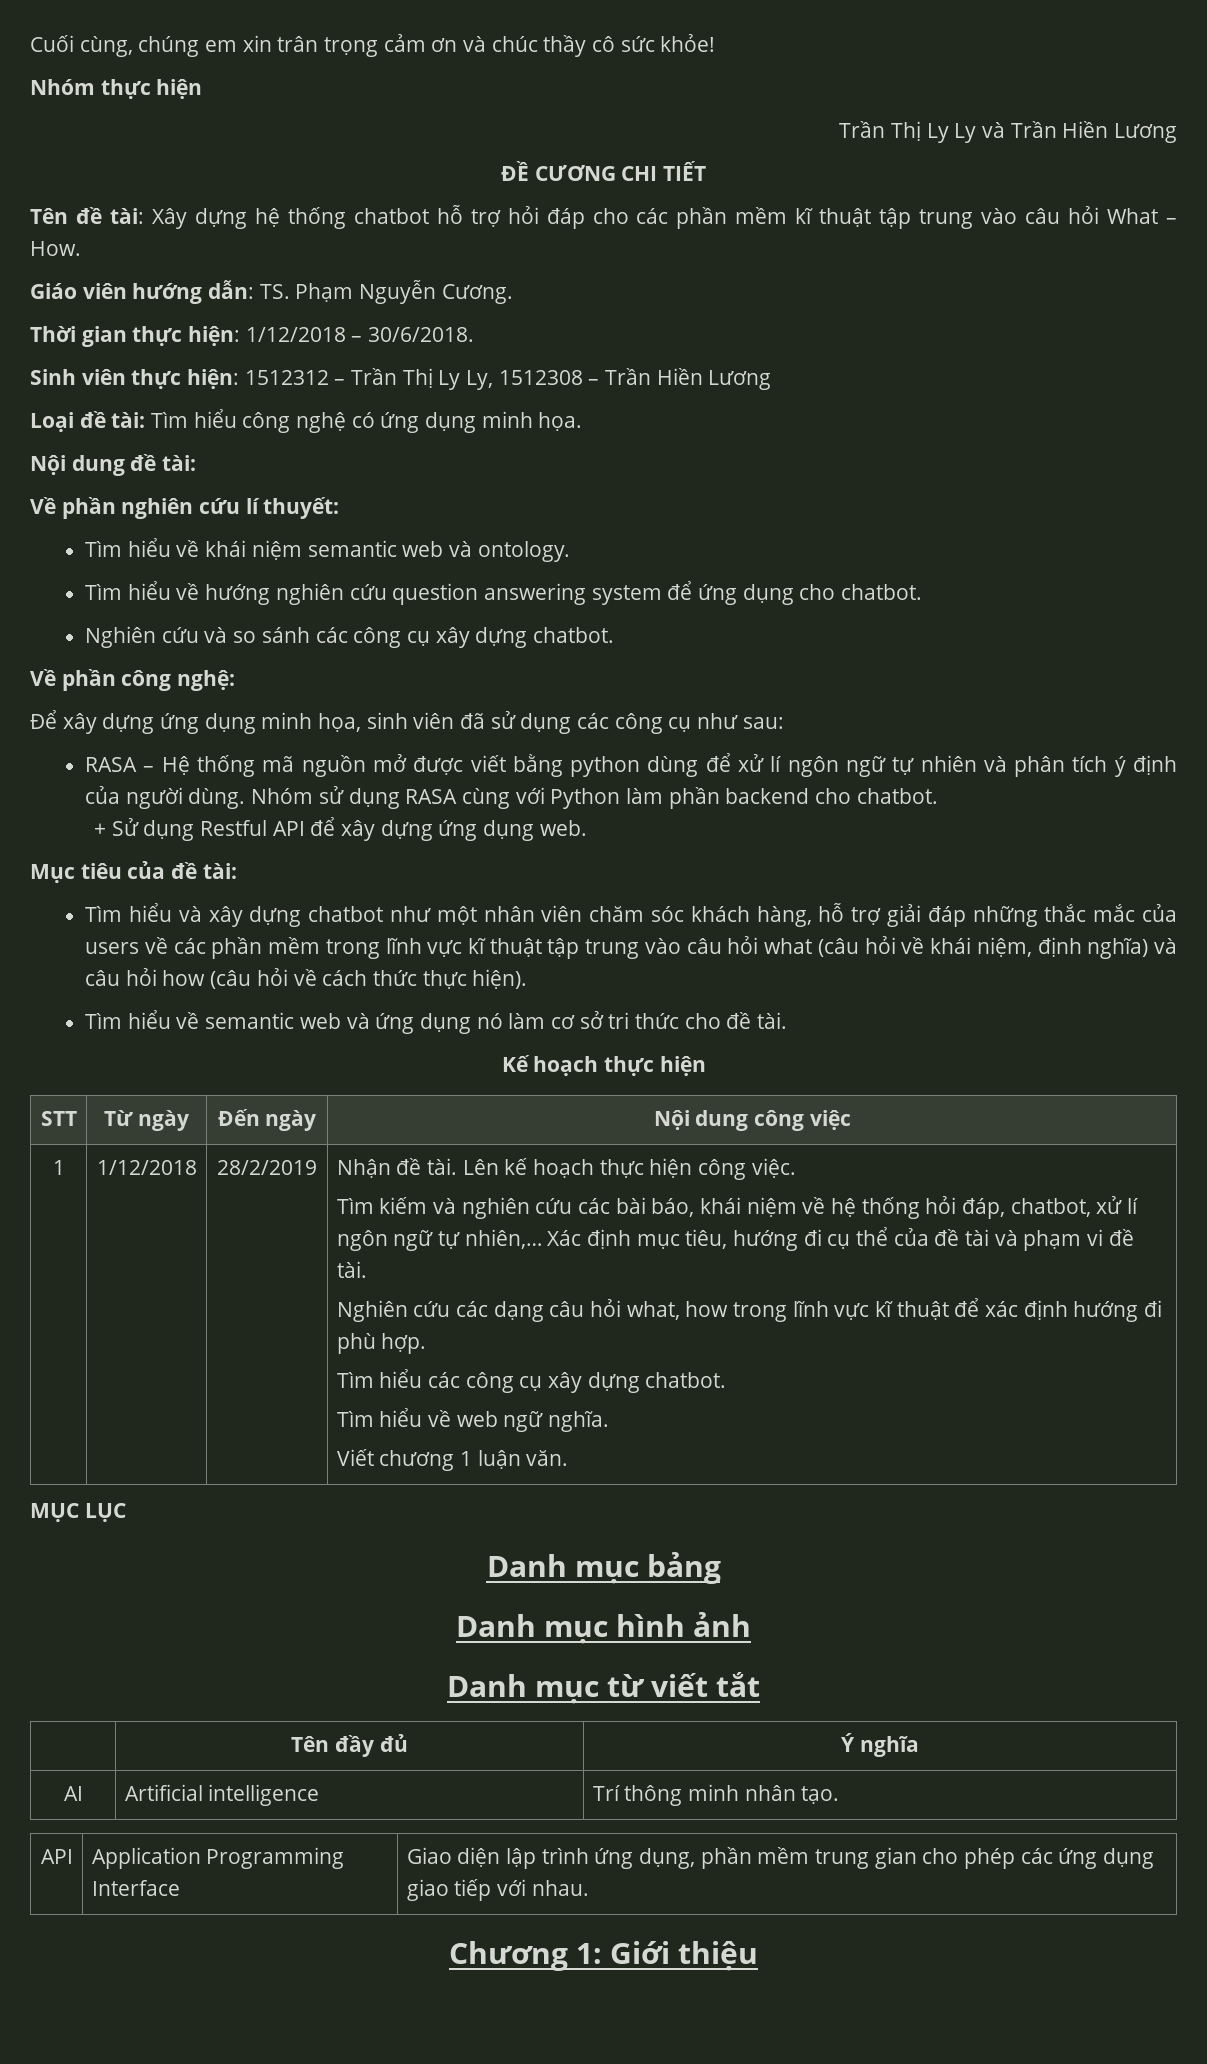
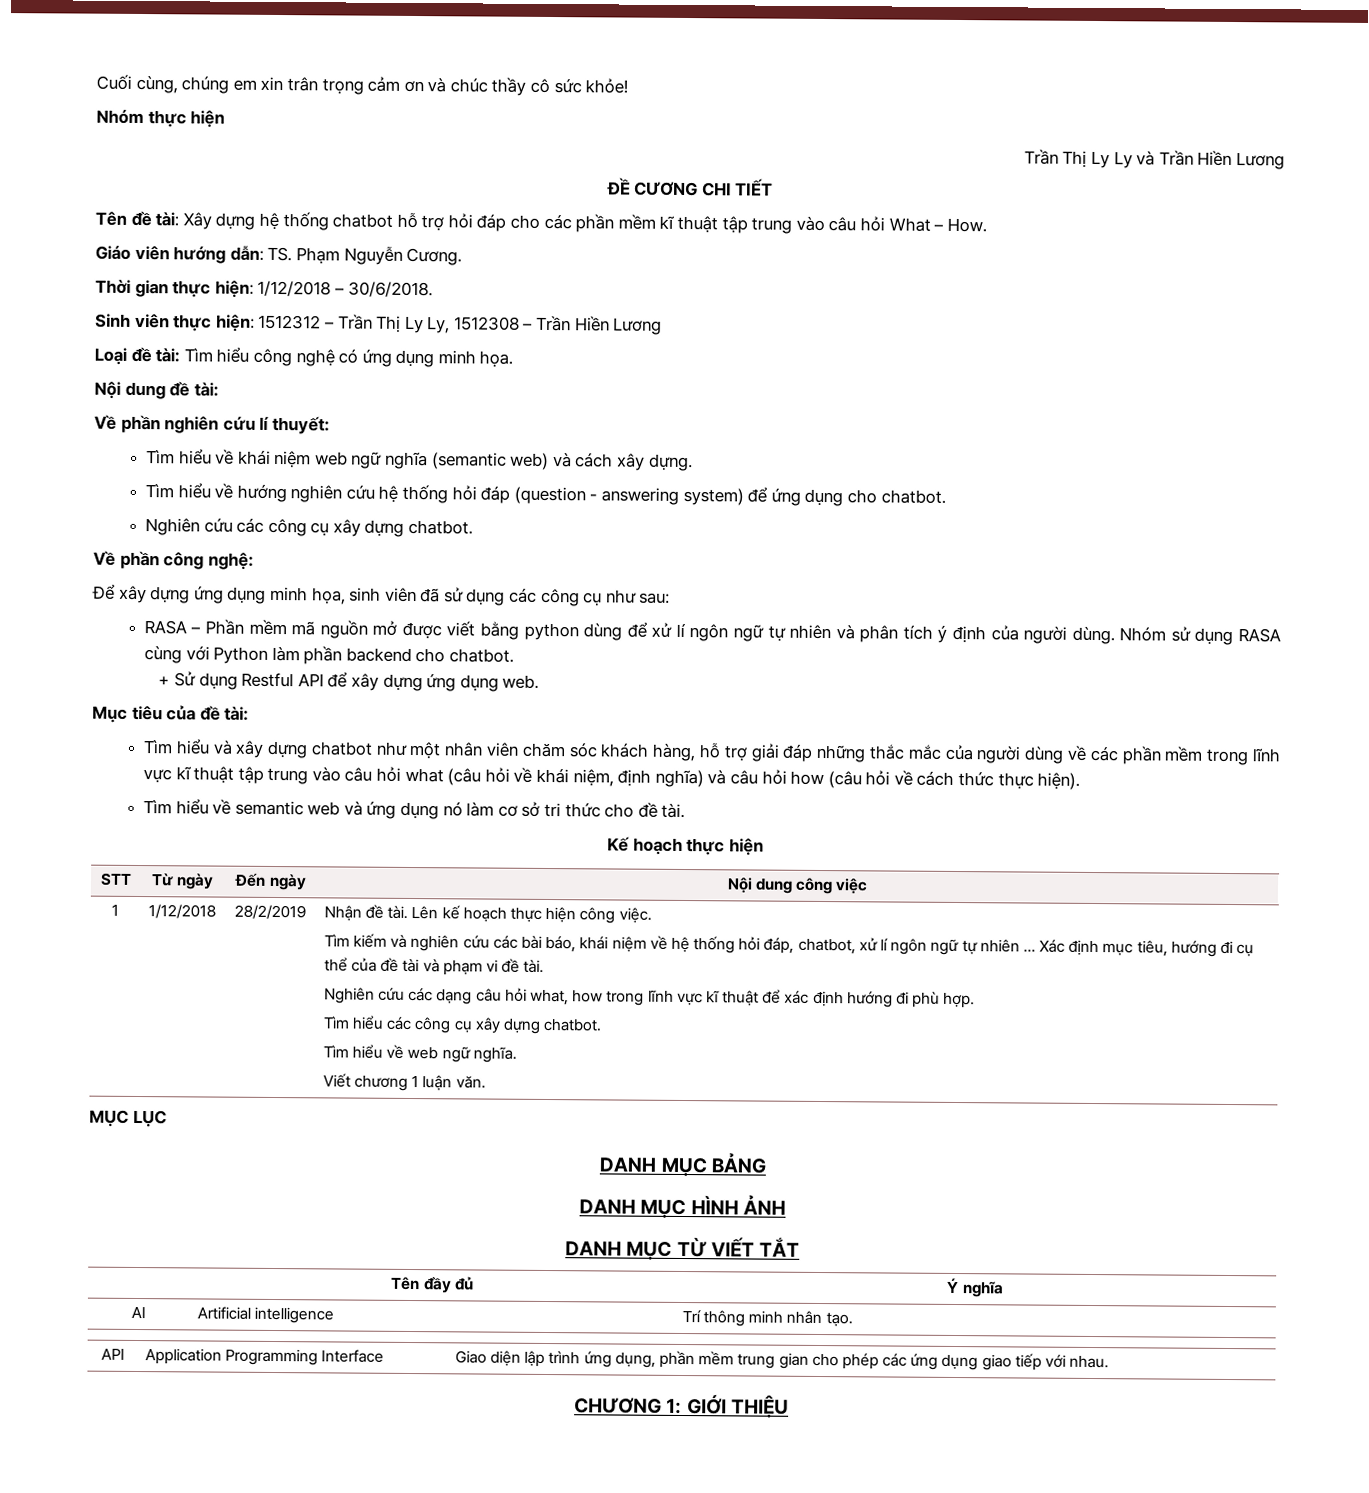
[307,540,571,562] semantic web và ontology. -> [314,451,693,472] web ngữ nghĩa (semantic web) và cách xây dựng.
[392,583,662,605] question answering system -> [378,484,744,506] hệ thống hỏi đáp (question - answering system)
[204,627,310,643] và so sánh -> (233, 525) none
[161,755,256,777] Hệ thống -> [205,619,287,636] Phần mềm
[85,942,140,954] users -> [976,746,1065,764] người dùng
[464,1229,542,1249] nhiên,… -> [979,939,1036,953] nhiên …
[486,1552,721,1584] [456,1612,751,1644] [447,1672,760,1704] Danh mục bảng // Danh mục hình ảnh // Danh mục từ viết tắt -> [599,1153,767,1177] [579,1195,786,1219] [564,1236,801,1260] DANH MỤC BẢNG // DANH MỤC HÌNH ẢNH // DANH MỤC TỪ VIẾT TẮT
[449,1941,758,1971] Chương 1: Giới thiệu -> [574,1394,789,1418] CHƯƠNG 1: GIỚI THIỆU

